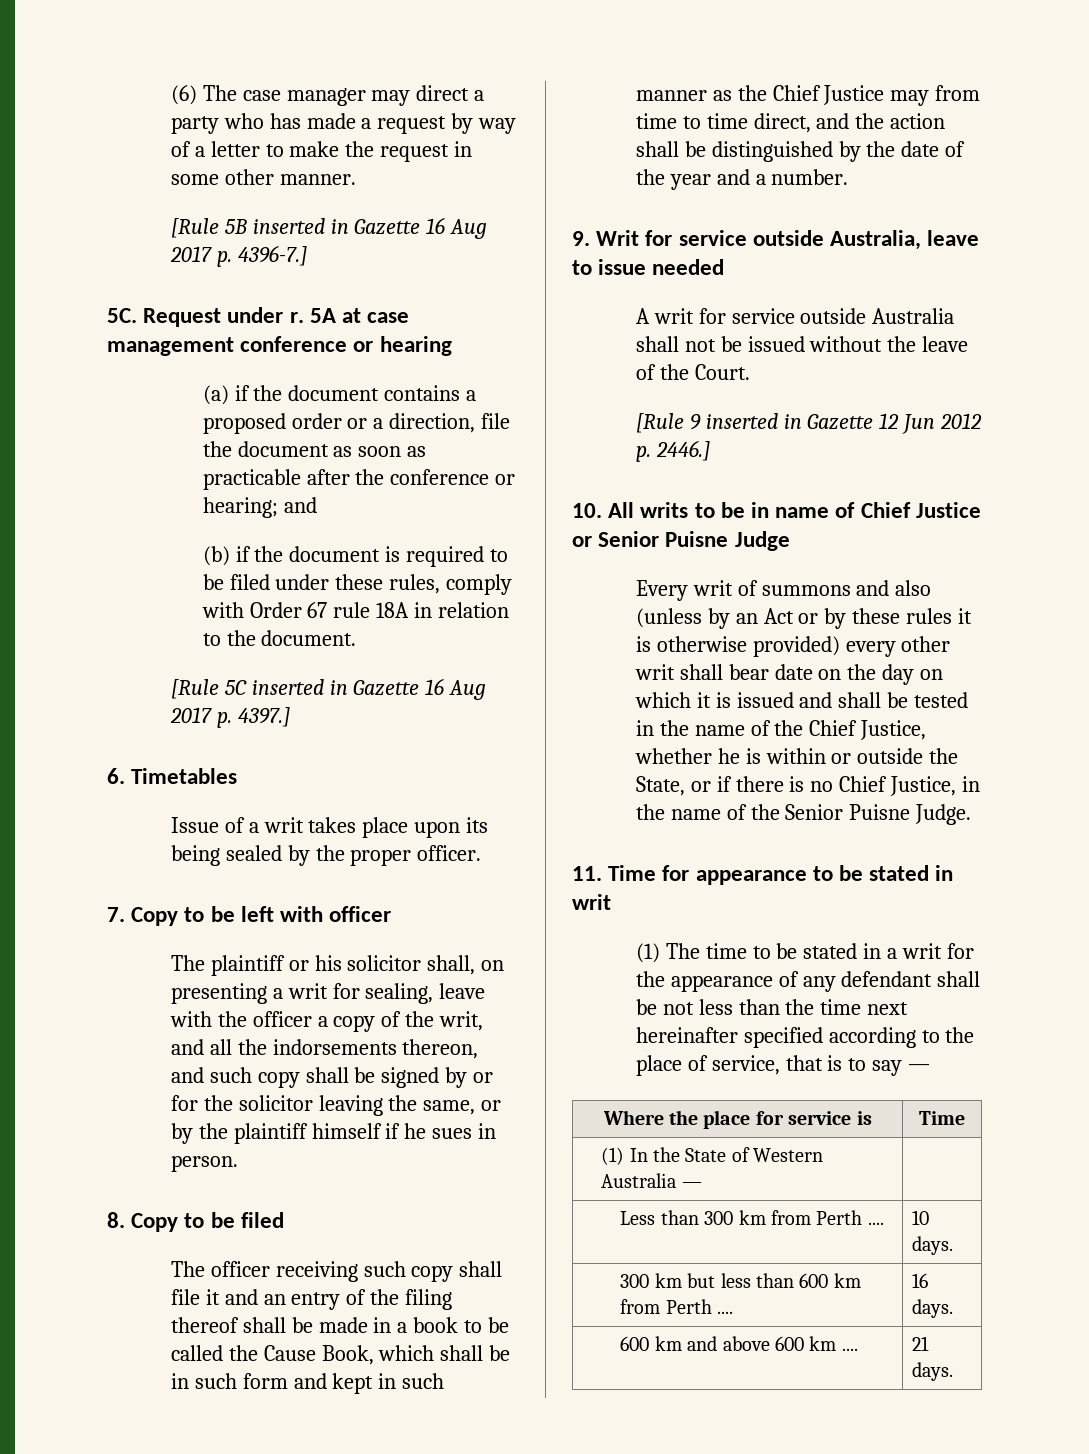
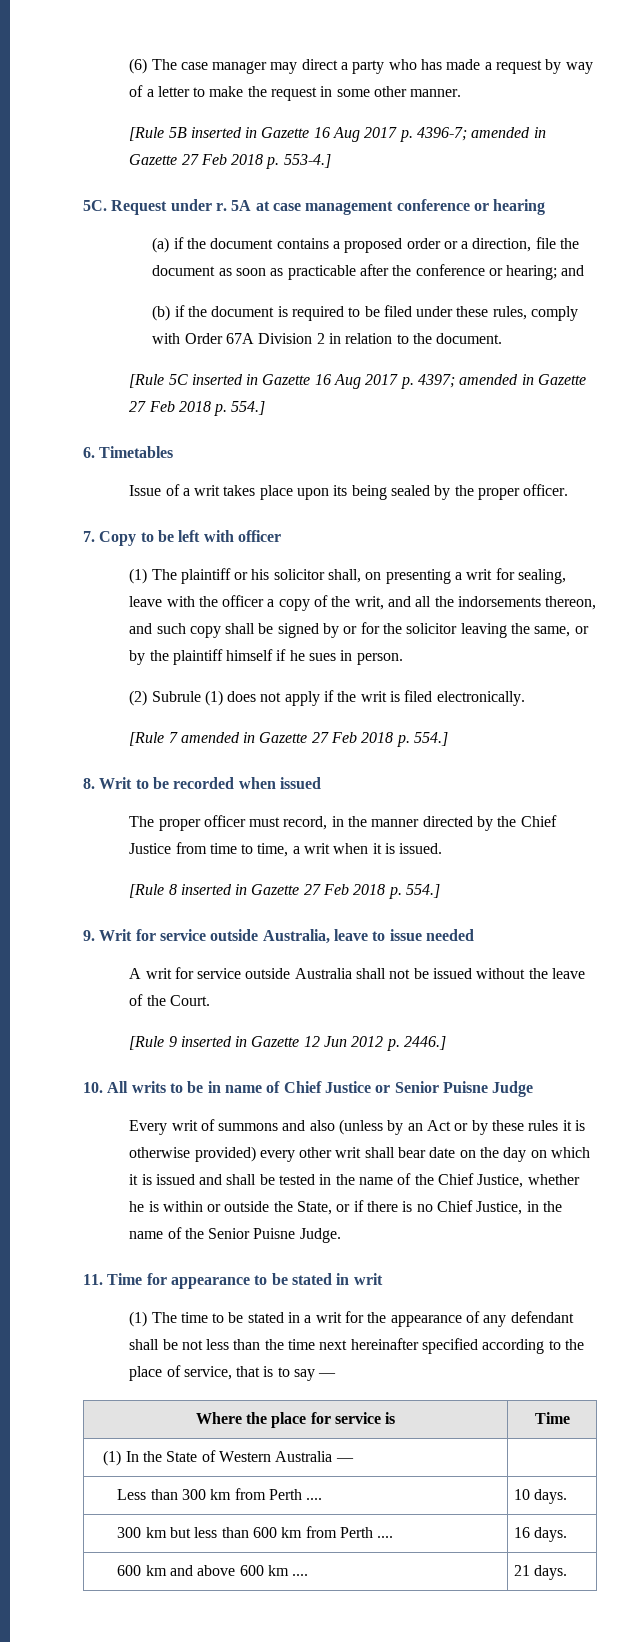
[237,245,307,266] 4396-7.] -> [417,127,546,141] [129,154,331,169] 4396-7; amended in Gazette 27 Feb 2018 p. 553-4.]
[307,602,410,618] 67 rule 18A -> [225,333,325,344] 67A Division 2
[237,707,290,727] 4397.] -> [418,374,587,388] [129,401,266,416] 4397; amended in Gazette 27 Feb 2018 p. 554.]
(392, 914) none -> [129,568,148,584] (1)
(238, 1163) none -> [129,690,525,706] [129,732,449,747] // (2) Subrule (1) does not apply if the writ is filed electronically. // [Rule 7 amended in Gazette 27 Feb 2018 p. 554.]
[131,1212,284,1232] [170,1261,503,1282] [170,1289,453,1310] [170,1317,510,1333] [170,1345,511,1365] [170,1373,445,1394] [635,90,732,101] Copy to be filed // The officer receiving such copy shall file it and an entry of the filing thereof shall be made in a book to be called the Cause Book, which shall be in such form and kept in such manner as -> [99,777,321,789] [129,815,494,831] Writ to be recorded when issued // The proper officer must record, in the manner directed by
[890,90,930,106] may -> (172, 848) none
[706,113,946,133] [635,141,966,162] [635,169,849,190] time direct, and the action shall be distinguished by the date of the year and a number. -> [257,843,443,857] [129,884,441,899] time, a writ when it is issued. // [Rule 8 inserted in Gazette 27 Feb 2018 p. 554.]

